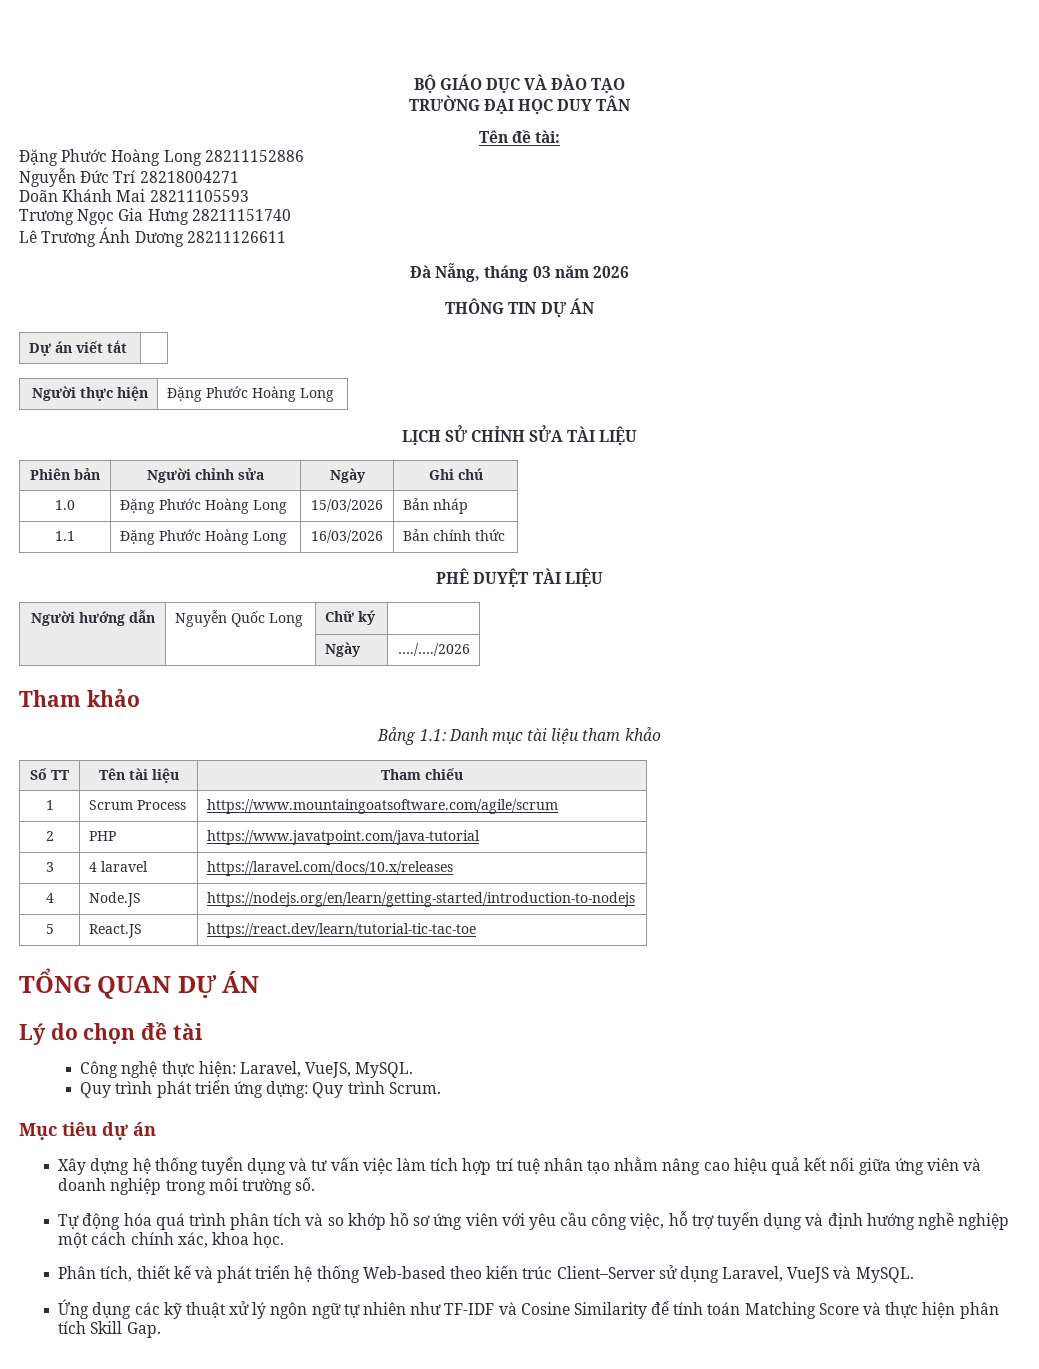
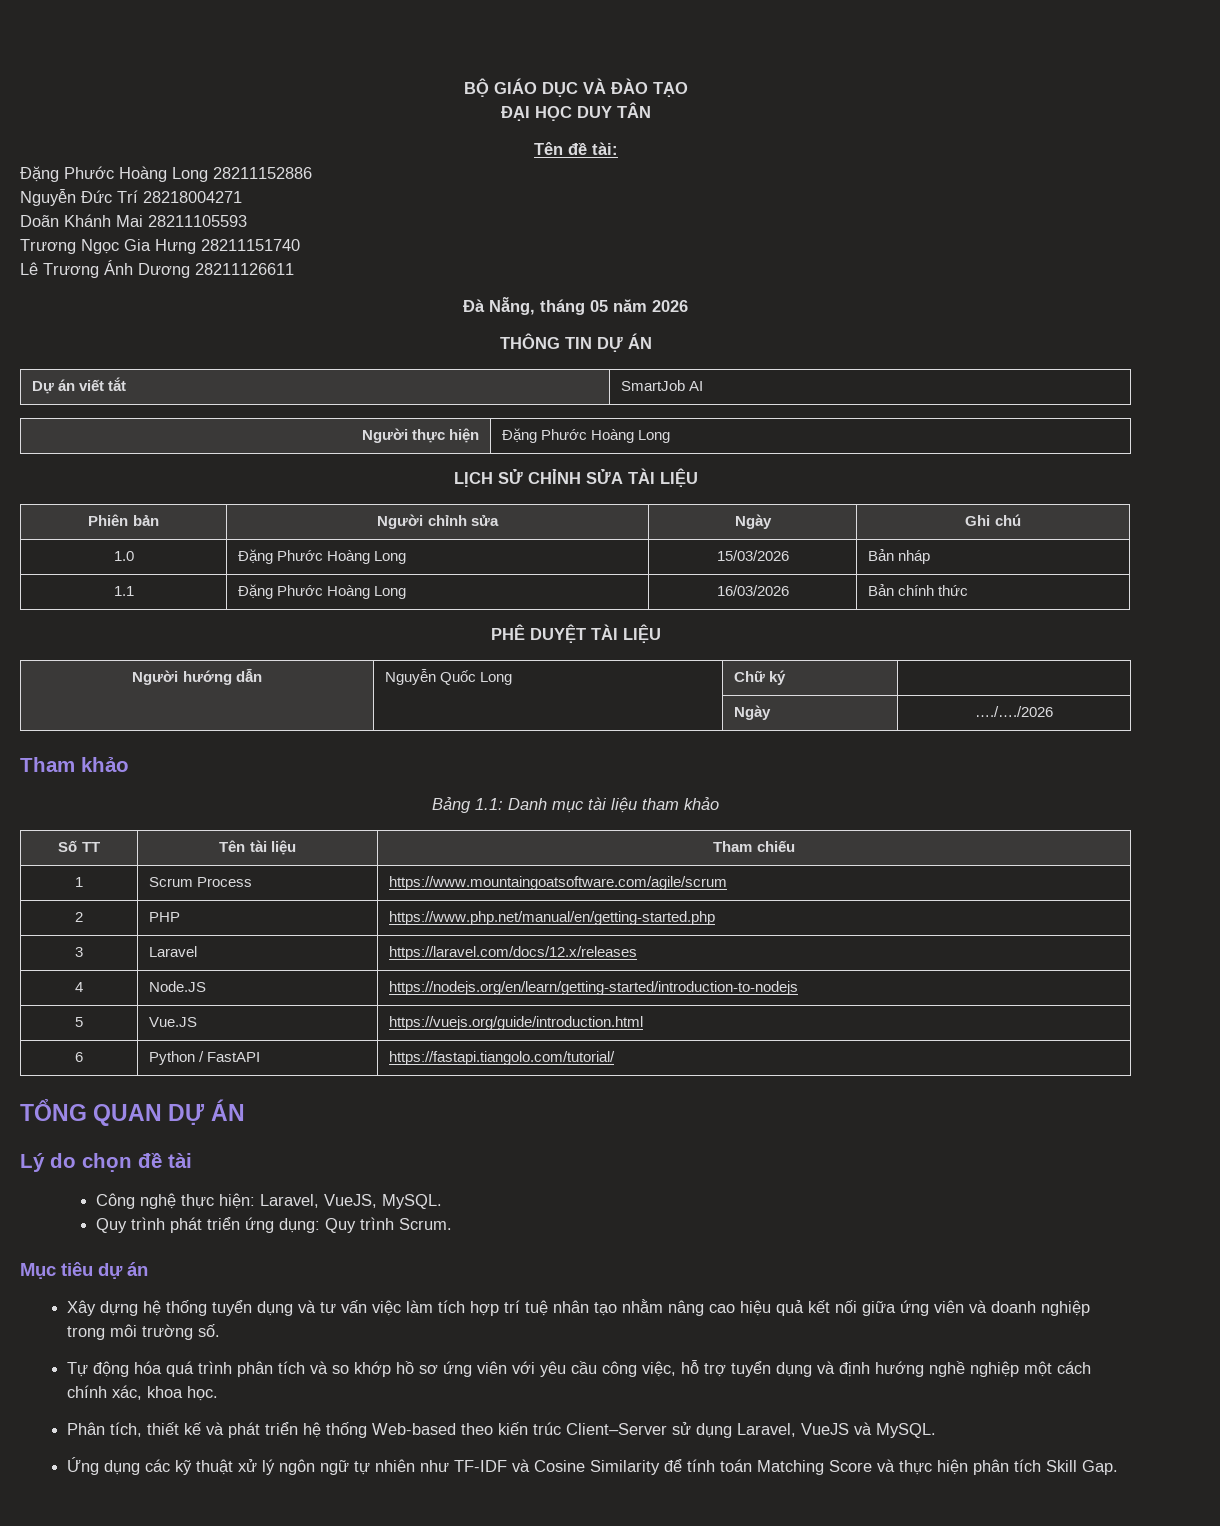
[408,95,480,111] TRƯỜNG -> (688, 89) none
[532,266,551,278] 03 -> [590,300,608,312] 05
(127, 346) none -> [621,380,704,391] SmartJob AI
[206,830,480,845] https://www.javatpoint.com/java-tutorial -> [389,911,716,925] https://www.php.net/manual/en/getting-started.php
[88,861,148,872] [206,861,453,876] 4 laravel | https://laravel.com/docs/10.x/releases -> [149,946,198,957] [389,946,638,960] Laravel | https://laravel.com/docs/12.x/releases
[88,924,142,938] [206,923,476,938] React.JS | https://react.dev/learn/tutorial-tic-tac-toe -> [149,1017,198,1027] [389,1016,644,1030] [75,1052,83,1062] [149,1051,261,1065] [389,1051,616,1065] Vue.JS | https://vuejs.org/guide/introduction.html // 6 | Python / FastAPI | https://fastapi.tiangolo.com/tutorial/
[266,1081,309,1098] dựng: -> [278,1218,320,1233] dụng:

